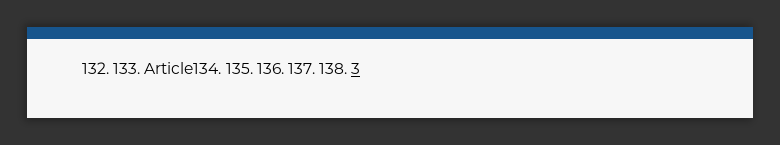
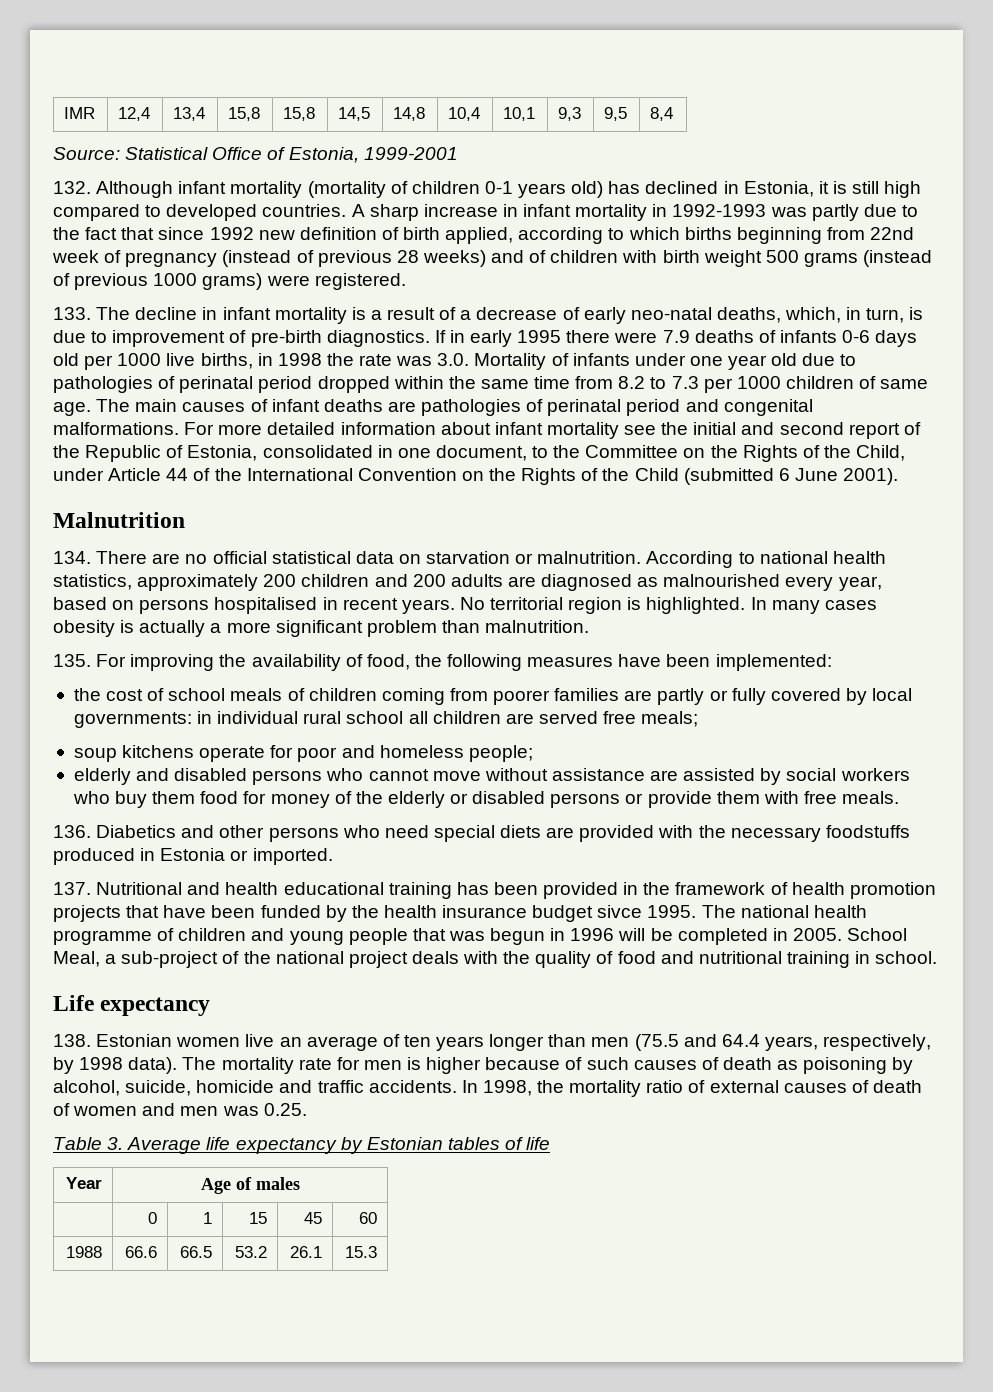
[82,62,361,74] 132. 133. Article134. 135. 136. 137. 138. 3 -> [64,107,96,119] [118,107,151,121] [173,107,206,121] [228,107,261,121] [283,107,316,121] [338,107,371,121] [393,107,426,121] [448,107,481,121] [503,107,536,121] [558,107,582,121] [604,107,628,121] [650,107,674,121] [53,147,458,163] [53,181,922,198] [53,204,918,221] [53,227,915,244] [52,250,933,267] [53,273,406,290] [53,307,924,324] [53,330,918,347] [53,353,857,370] [53,376,929,393] [53,399,813,416] [53,422,921,439] [53,445,906,462] [53,468,899,485] [53,512,185,528] [53,551,886,568] [53,574,882,591] [53,597,877,614] [53,620,590,637] [53,654,832,671] [73,688,913,705] [73,711,699,728] [73,745,533,762] [73,768,910,785] [72,791,900,808] [53,825,910,842] [53,848,333,865] [53,882,936,899] [53,905,867,922] [53,928,908,945] [53,951,938,968] [53,995,211,1016] [53,1034,932,1051] [53,1057,914,1074] [53,1080,922,1097] [53,1103,307,1116] [53,1137,551,1154] [65,1177,102,1189] [200,1177,300,1194] [147,1212,157,1224] [202,1212,212,1224] [248,1212,267,1224] [303,1212,322,1224] [358,1212,377,1224] [65,1246,102,1258] [124,1246,157,1258] [179,1246,212,1258] [234,1246,267,1258] [289,1246,322,1258] [344,1246,377,1258] IMR | 12,4 | 13,4 | 15,8 | 15,8 | 14,5 | 14,8 | 10,4 | 10,1 | 9,3 | 9,5 | 8,4 // Source: Statistical Office of Estonia, 1999-2001 // 132. Although infant mortality (mortality of children 0-1 years old) has declined in Estonia, it is still high compared to developed countries. A sharp increase in infant mortality in 1992-1993 was partly due to the fact that since 1992 new definition of birth applied, according to which births beginning from 22nd week of pregnancy (instead of previous 28 weeks) and of children with birth weight 500 grams (instead of previous 1000 grams) were registered. // 133. The decline in infant mortality is a result of a decrease of early neo-natal deaths, which, in turn, is due to improvement of pre-birth diagnostics. If in early 1995 there were 7.9 deaths of infants 0-6 days old per 1000 live births, in 1998 the rate was 3.0. Mortality of infants under one year old due to pathologies of perinatal period dropped within the same time from 8.2 to 7.3 per 1000 children of same age. The main causes of infant deaths are pathologies of perinatal period and congenital malformations. For more detailed information about infant mortality see the initial and second report of the Republic of Estonia, consolidated in one document, to the Committee on the Rights of the Child, under Article 44 of the International Convention on the Rights of the Child (submitted 6 June 2001). // Malnutrition // 134. There are no official statistical data on starvation or malnutrition. According to national health statistics, approximately 200 children and 200 adults are diagnosed as malnourished every year, based on persons hospitalised in recent years. No territorial region is highlighted. In many cases obesity is actually a more significant problem than malnutrition. // 135. For improving the availability of food, the following measures have been implemented: // the cost of school meals of children coming from poorer families are partly or fully covered by local governments: in individual rural school all children are served free meals; // soup kitchens operate for poor and homeless people; // elderly and disabled persons who cannot move without assistance are assisted by social workers who buy them food for money of the elderly or disabled persons or provide them with free meals. // 136. Diabetics and other persons who need special diets are provided with the necessary foodstuffs produced in Estonia or imported. // 137. Nutritional and health educational training has been provided in the framework of health promotion projects that have been funded by the health insurance budget sivce 1995. The national health programme of children and young people that was begun in 1996 will be completed in 2005. School Meal, a sub-project of the national project deals with the quality of food and nutritional training in school. // Life expectancy // 138. Estonian women live an average of ten years longer than men (75.5 and 64.4 years, respectively, by 1998 data). The mortality rate for men is higher because of such causes of death as poisoning by alcohol, suicide, homicide and traffic accidents. In 1998, the mortality ratio of external causes of death of women and men was 0.25. // Table 3. Average life expectancy by Estonian tables of life // Year | Age of males // | 0 | 1 | 15 | 45 | 60 // 1988 | 66.6 | 66.5 | 53.2 | 26.1 | 15.3

